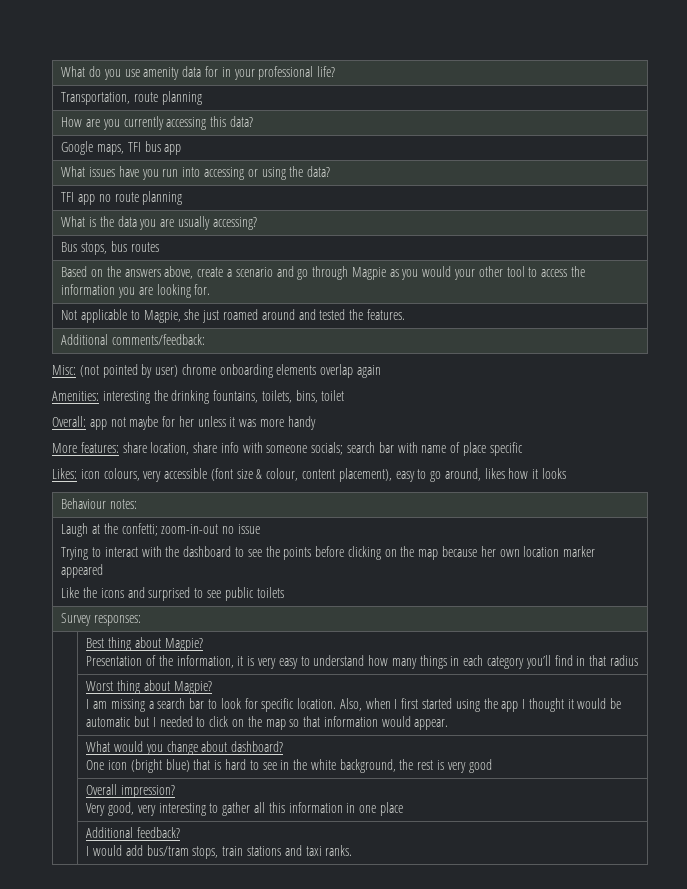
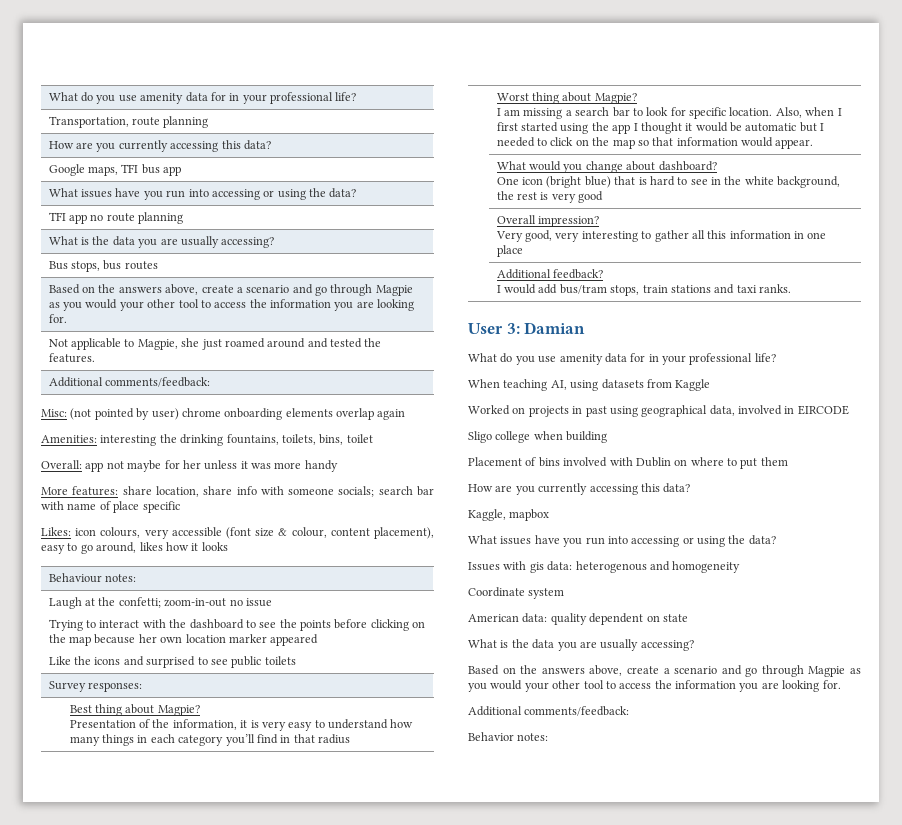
(353, 850) none -> [468,322,586,334] [468,353,776,365] [468,379,711,391] [468,405,849,417] [468,431,608,443] [468,457,788,469] [468,483,691,495] [468,509,550,521] [468,535,776,547] [468,561,741,573] [468,587,565,599] [468,613,688,625] [468,639,694,651] [468,665,861,677] [468,680,841,692] [468,706,630,716] [468,732,549,741] // User 3: Damian // What do you use amenity data for in your professional life? // When teaching AI, using datasets from Kaggle // Worked on projects in past using geographical data, involved in EIRCODE // Sligo college when building // Placement of bins involved with Dublin on where to put them // How are you currently accessing this data? // Kaggle, mapbox // What issues have you run into accessing or using the data? // Issues with gis data: heterogenous and homogeneity // Coordinate system // American data: quality dependent on state // What is the data you are usually accessing? // Based on the answers above, create a scenario and go through Magpie as you would your other tool to access the information you are looking for. // Additional comments/feedback: // Behavior notes:

